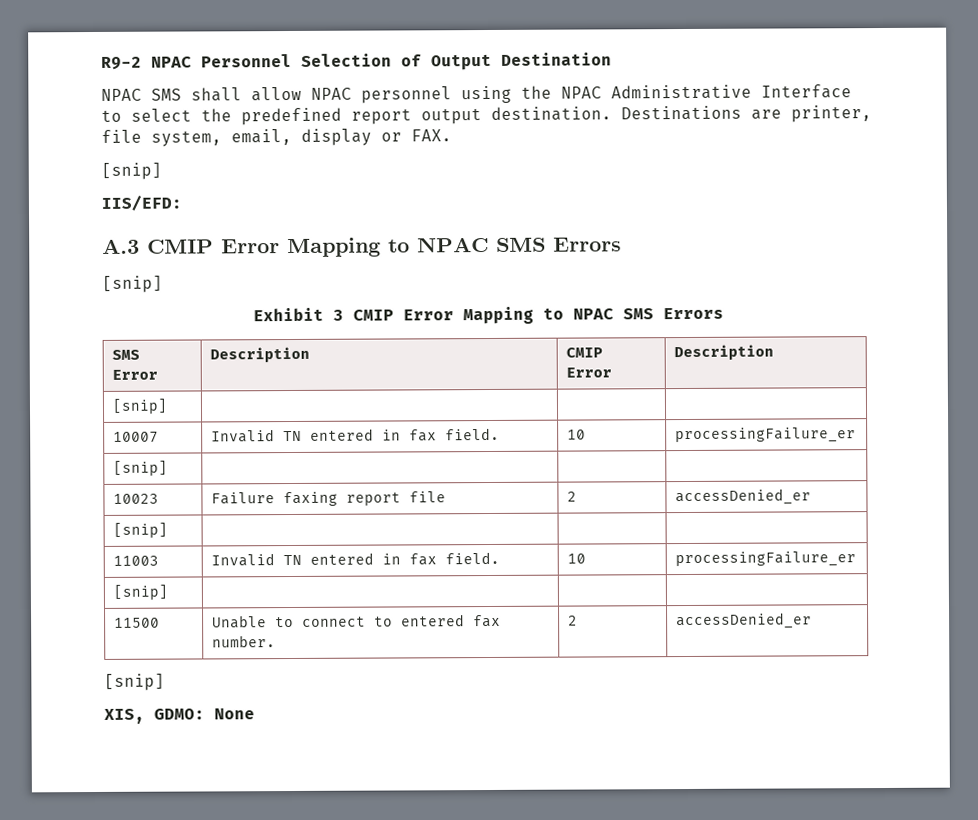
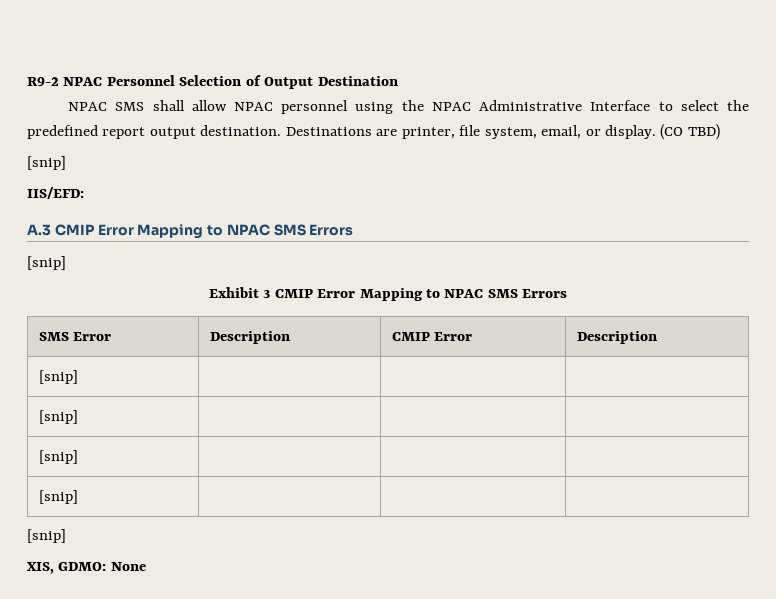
[301,128,452,146] display or FAX. -> [585,124,720,140] or display. (CO TBD)
[113,431,160,443] [211,427,501,443] [567,429,587,440] [675,427,857,444] [113,460,169,476] [113,493,160,504] [211,491,447,507] [567,491,578,502] [675,488,812,506] [113,522,169,538] [113,555,160,566] [211,551,501,567] [567,553,587,564] [675,551,857,568] [113,584,169,600] [114,617,161,628] [212,614,502,629] [212,635,277,648] [568,615,579,626] [676,612,813,630] 10007 | Invalid TN entered in fax field. | 10 | processingFailure_er // [snip] | | | // 10023 | Failure faxing report file | 2 | accessDenied_er // [snip] | | | // 11003 | Invalid TN entered in fax field. | 10 | processingFailure_er // [snip] | | | // 11500 | Unable to connect to entered fax number. | 2 | accessDenied_er -> [38,410,78,424] [38,450,78,464] [38,490,78,504] [snip] | | | // [snip] | | | // [snip] | | |

